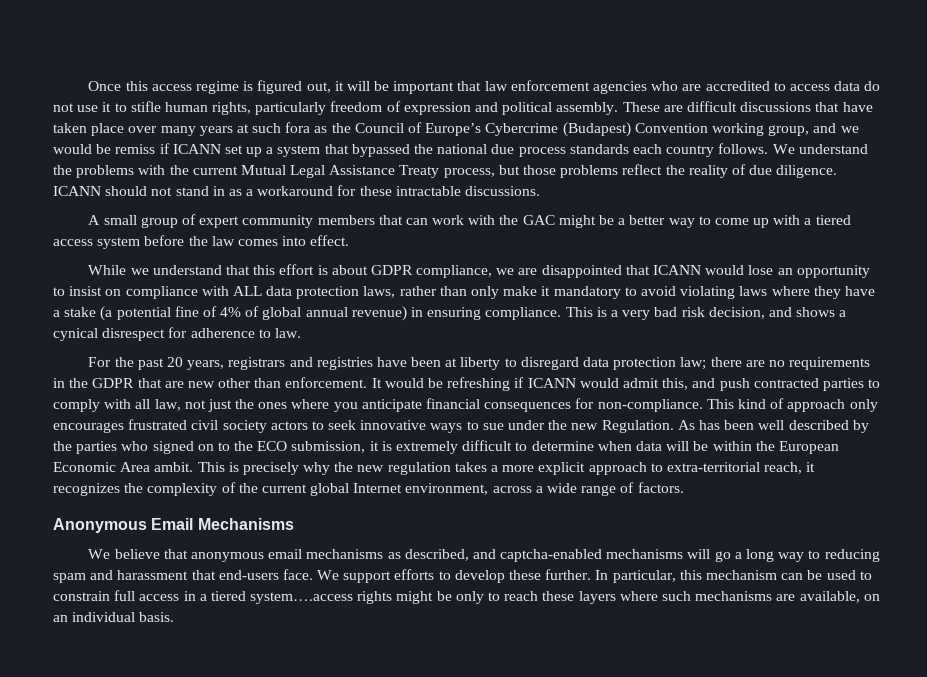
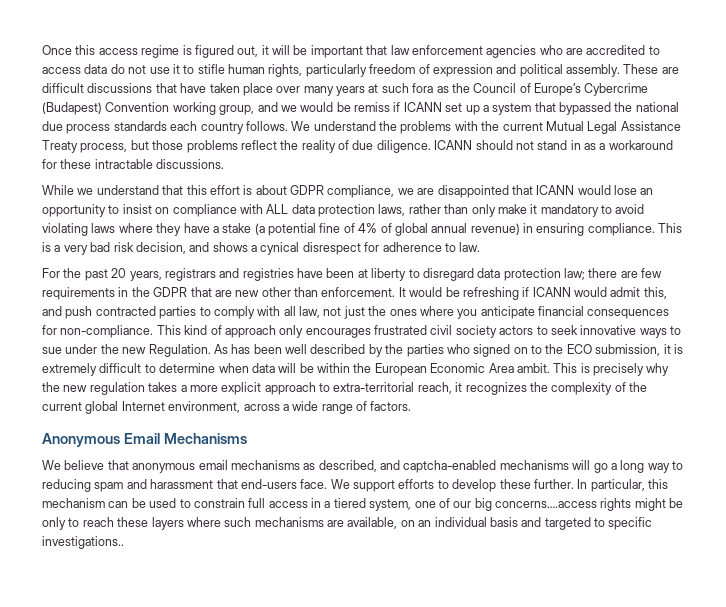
[88,214,851,228] [53,235,350,249] // A small group of expert community members that can work with the GAC might be a better way to come up with a tiered access system before the law comes into effect. -> (225, 164) none
[768,360,785,367] no -> [641,268,663,278] few
[250,592,354,604] system….access -> [369,498,597,511] system, one of our big concerns….access
[139,612,175,622] basis. -> [489,517,653,530] [42,536,124,549] basis and targeted to specific investigations..

